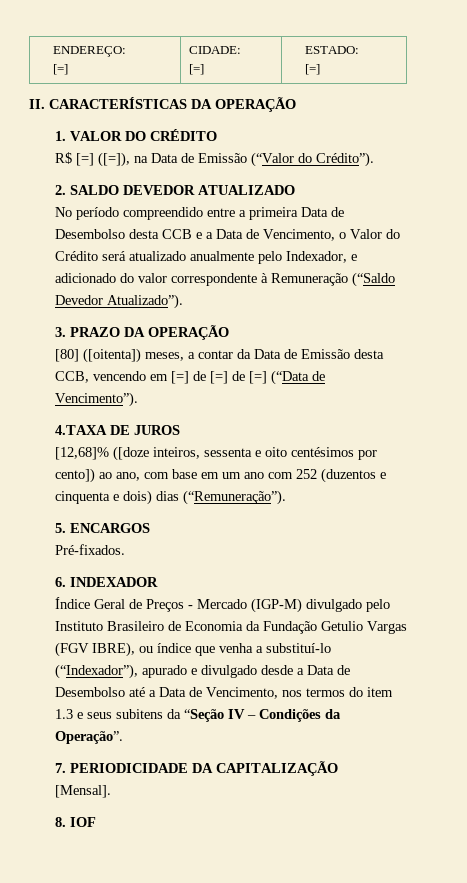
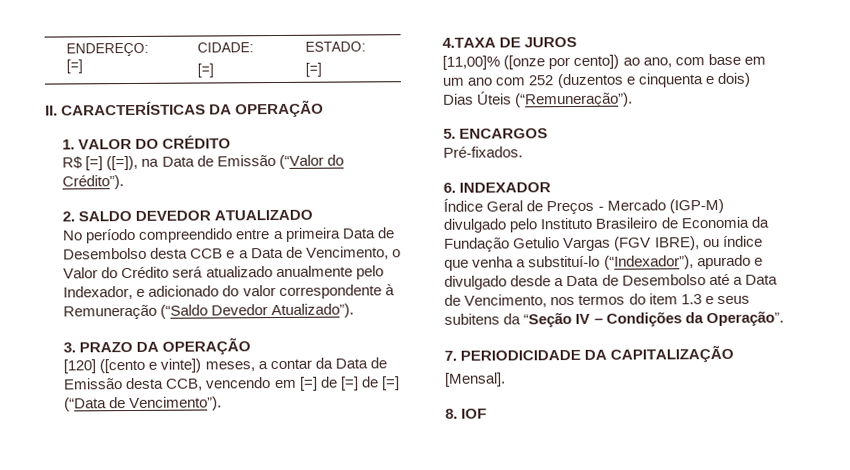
[54,348,141,363] [80] ([oitenta]) -> [63,358,202,374] [120] ([cento e vinte])
[54,446,354,461] [12,68]% ([doze inteiros, sessenta e oito centésimos -> [442,55,546,70] [11,00]% ([onze
[155,491,179,501] dias -> [443,91,513,105] Dias Úteis

